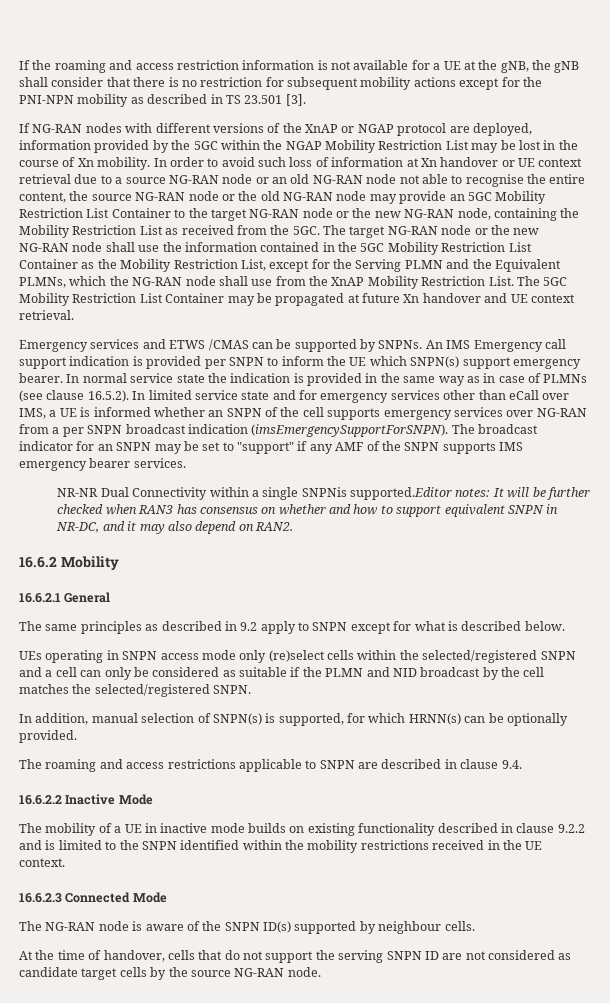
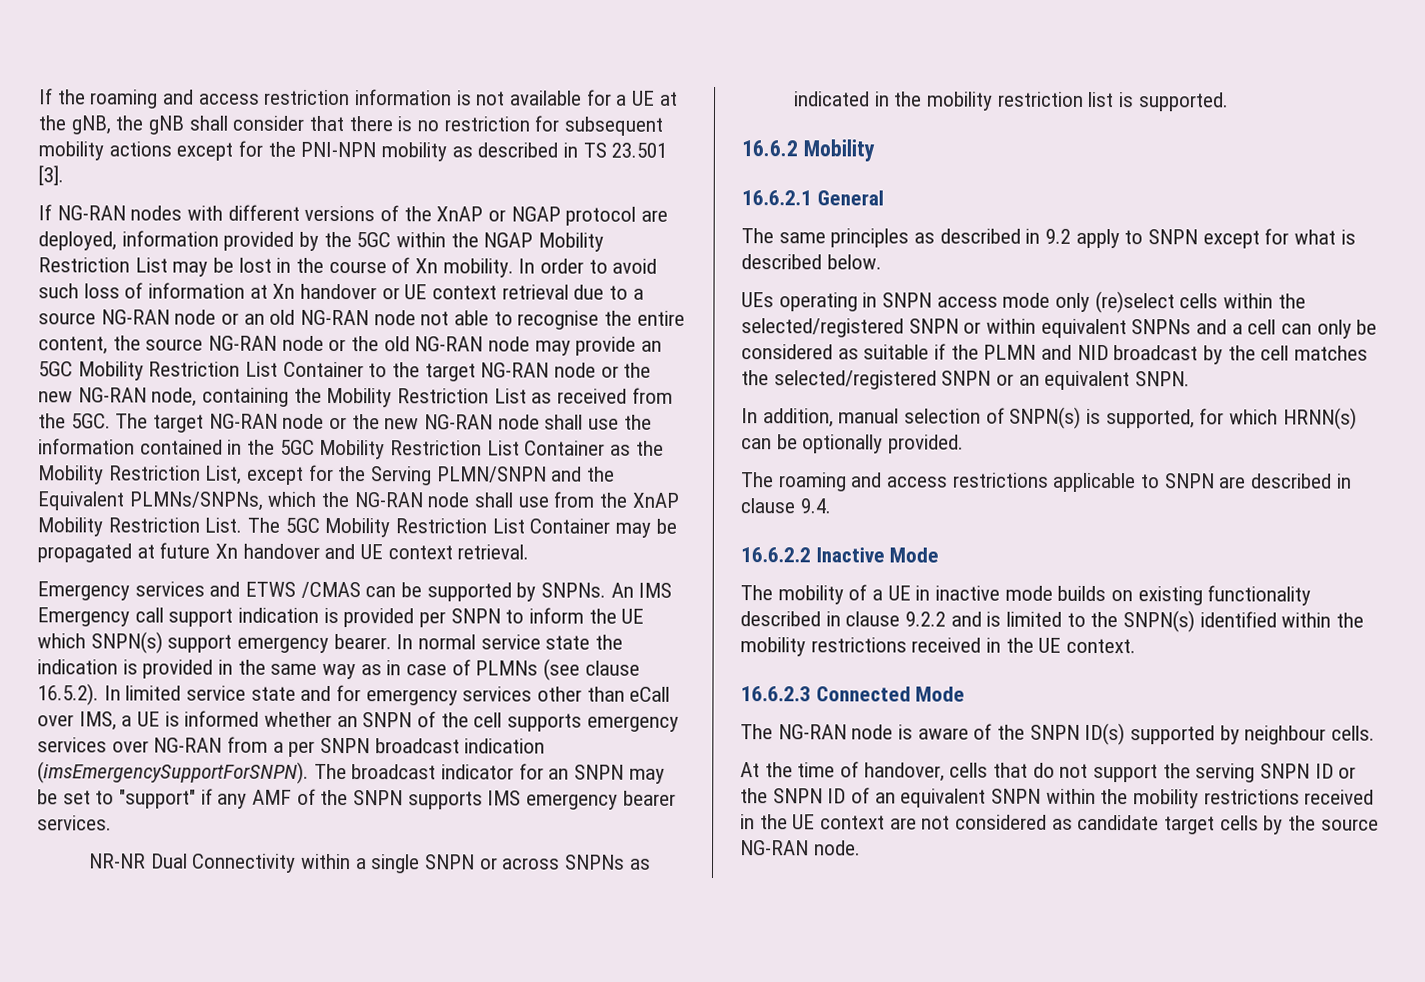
[404,260,443,269] PLMN -> [436,466,547,483] PLMN/SNPN
[19,277,66,288] PLMNs, -> [128,491,263,511] PLMNs/SNPNs,
[301,487,590,500] [57,504,559,517] [56,521,294,534] SNPNis supported.Editor notes: It will be further checked when RAN3 has consensus on whether and how to support equivalent SNPN in NR-DC, and it may also depend on RAN2. -> [424,854,651,870] [793,91,1229,112] SNPN or across SNPNs as indicated in the mobility restriction list is supported.
(576, 655) none -> [963,318,1192,339] or within equivalent SNPNs
(210, 690) none -> [941,370,1131,391] SNPN or an equivalent
[141,841,177,850] SNPN -> [1123,610,1196,633] SNPN(s)
(439, 955) none -> [1338,766,1357,779] [740,787,1375,809] [740,814,886,830] or the SNPN ID of an equivalent SNPN within the mobility restrictions received in the UE context

